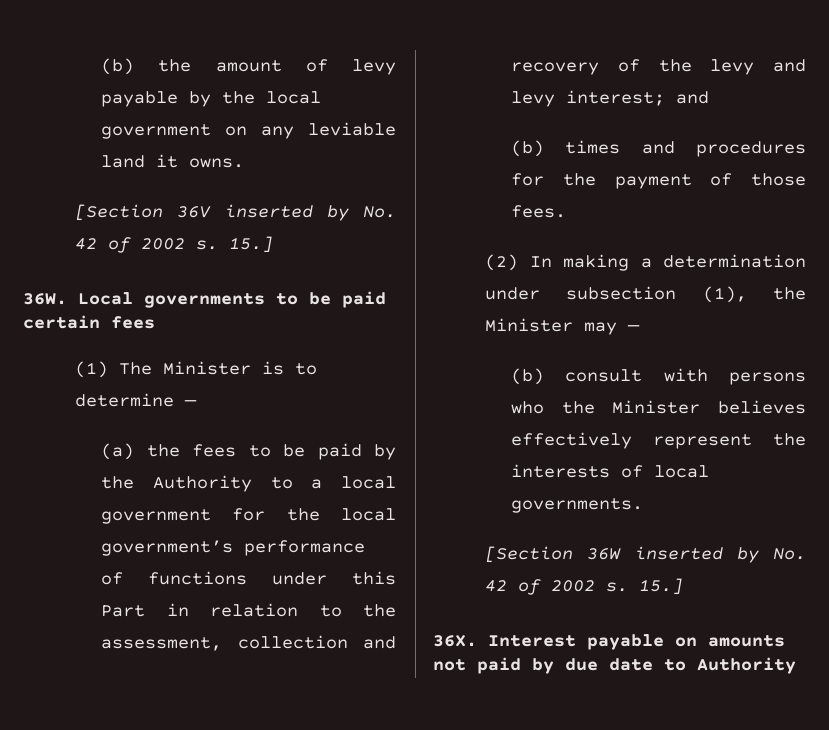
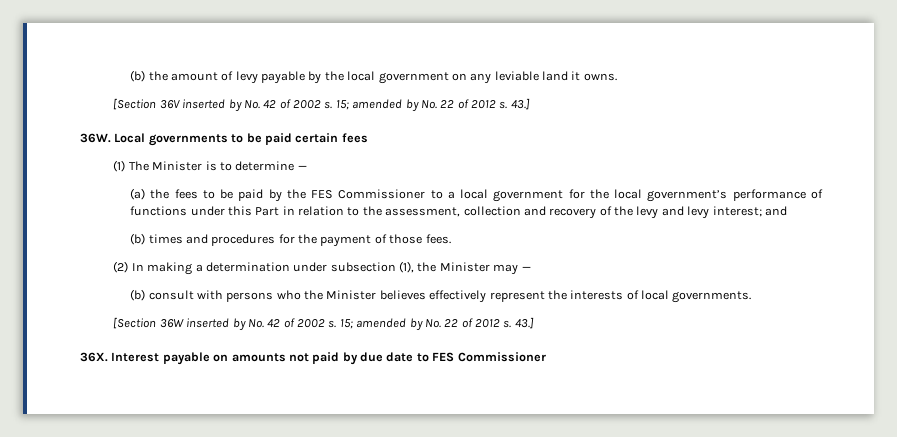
[229,236,274,253] 15.] -> [335,98,530,112] 15; amended by No. 22 of 2012 s. 43.]
[152,475,252,492] Authority -> [311,189,426,199] FES Commissioner
[639,578,684,595] 15.] -> [339,317,534,331] 15; amended by No. 22 of 2012 s. 43.]
[697,657,796,674] Authority -> [432,352,546,362] FES Commissioner

